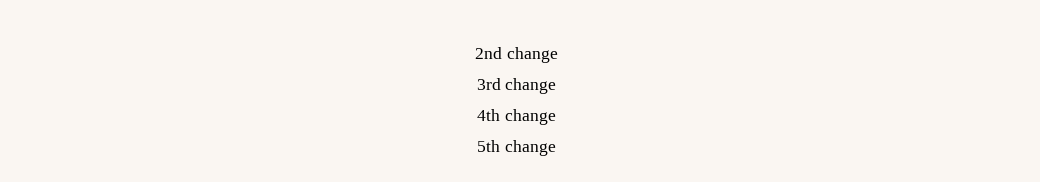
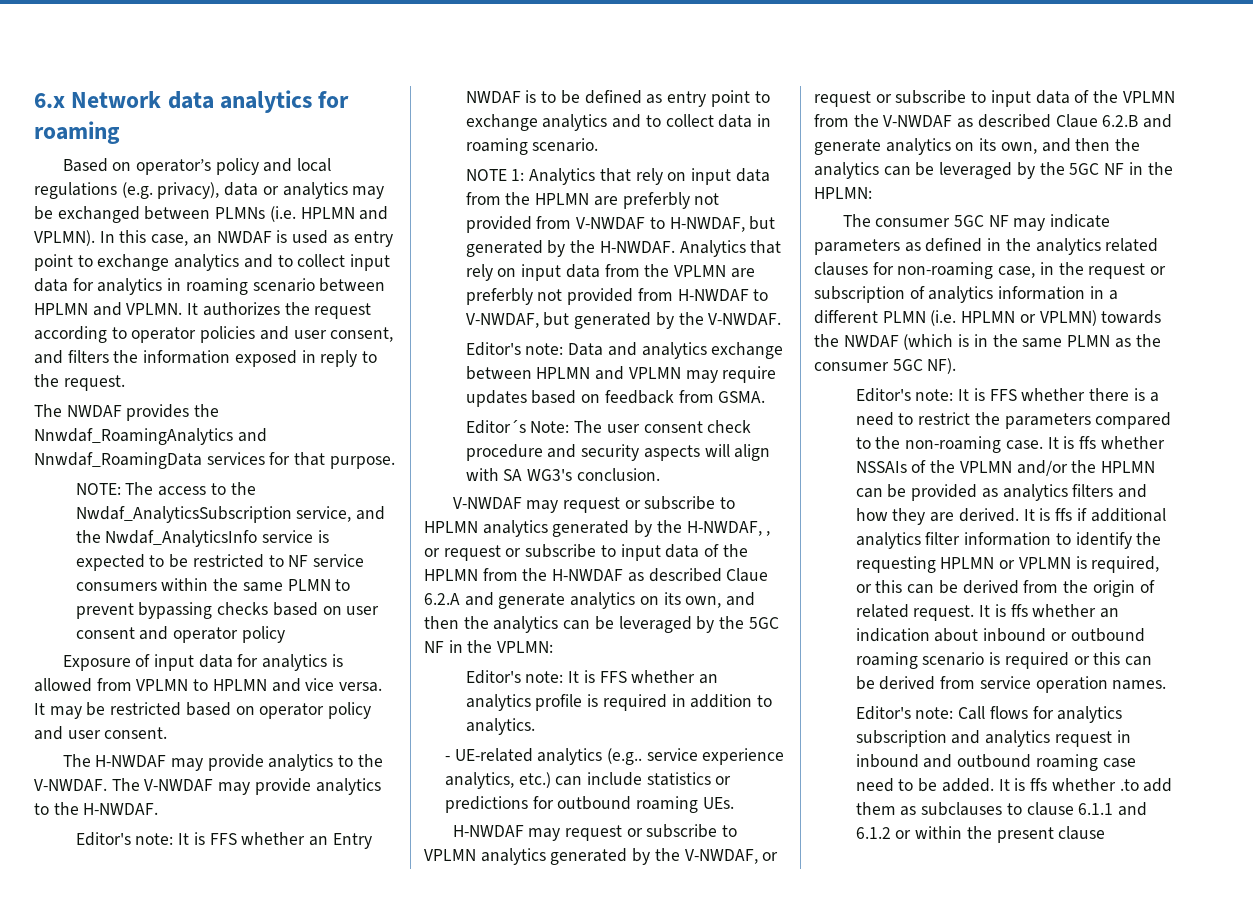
[475,47,558,63] [476,78,557,94] [477,109,556,125] [477,140,556,156] 2nd change // 3rd change // 4th change // 5th change -> [34,90,350,113] [34,121,120,144] [62,158,332,175] [34,182,385,199] [34,206,389,223] [34,230,393,247] [34,254,391,271] [34,278,386,295] [34,302,372,319] [34,326,394,343] [34,350,378,367] [34,374,125,391] [34,404,220,421] [34,428,267,445] [34,452,395,469] [75,482,256,496] [75,506,386,523] [75,530,329,547] [75,554,365,571] [75,578,351,592] [75,602,380,619] [75,626,285,643] [62,654,343,671] [34,678,383,692] [34,702,372,719] [34,726,168,740] [62,754,383,771] [34,778,381,795] [34,802,159,815] [75,832,372,849] [465,90,770,107] [465,114,772,131] [465,138,599,155] [465,168,770,185] [465,192,720,209] [465,216,776,233] [465,240,782,257] [465,264,755,281] [465,288,769,305] [465,312,782,329] [465,342,784,359] [465,366,777,383] [465,390,766,407] [465,420,752,434] [465,444,771,461] [465,468,660,481] [452,496,736,513] [424,520,771,537] [424,544,748,561] [424,568,769,582] [424,592,756,609] [424,616,779,633] [424,640,554,653] [465,670,719,684] [465,694,773,711] [465,718,535,735] [444,748,785,765] [444,772,732,789] [444,796,734,813] [452,824,738,841] [424,848,779,865] [814,90,1175,107] [814,114,1173,128] [814,138,1141,155] [814,162,1173,179] [814,187,872,199] [842,214,1111,231] [814,238,1159,255] [814,262,1167,279] [814,286,1118,303] [814,310,1162,326] [814,334,1161,350] [814,358,957,374] [855,388,1159,402] [855,412,1172,429] [855,436,1165,453] [855,460,1156,476] [855,484,1148,501] [855,508,1166,525] [855,532,1162,549] [855,556,1160,573] [855,580,1155,597] [855,604,1120,621] [855,628,1145,642] [855,652,1153,669] [855,676,1167,693] [855,706,1123,723] [855,730,1131,747] [855,754,1136,771] [855,778,1173,792] [855,802,1148,816] [855,826,1106,843] 6.x Network data analytics for roaming // Based on operator’s policy and local regulations (e.g. privacy), data or analytics may be exchanged between PLMNs (i.e. HPLMN and VPLMN). In this case, an NWDAF is used as entry point to exchange analytics and to collect input data for analytics in roaming scenario between HPLMN and VPLMN. It authorizes the request according to operator policies and user consent, and filters the information exposed in reply to the request. // The NWDAF provides the Nnwdaf_RoamingAnalytics and Nnwdaf_RoamingData services for that purpose. // NOTE: The access to the Nwdaf_AnalyticsSubscription service, and the Nwdaf_AnalyticsInfo service is expected to be restricted to NF service consumers within the same PLMN to prevent bypassing checks based on user consent and operator policy // Exposure of input data for analytics is allowed from VPLMN to HPLMN and vice versa. It may be restricted based on operator policy and user consent. // The H-NWDAF may provide analytics to the V-NWDAF. The V-NWDAF may provide analytics to the H-NWDAF. // Editor's note: It is FFS whether an Entry NWDAF is to be defined as entry point to exchange analytics and to collect data in roaming scenario. // NOTE 1: Analytics that rely on input data from the HPLMN are preferbly not provided from V-NWDAF to H-NWDAF, but generated by the H-NWDAF. Analytics that rely on input data from the VPLMN are preferbly not provided from H-NWDAF to V-NWDAF, but generated by the V-NWDAF. // Editor's note: Data and analytics exchange between HPLMN and VPLMN may require updates based on feedback from GSMA. // Editor´s Note: The user consent check procedure and security aspects will align with SA WG3's conclusion. // V-NWDAF may request or subscribe to HPLMN analytics generated by the H-NWDAF, , or request or subscribe to input data of the HPLMN from the H-NWDAF as described Claue 6.2.A and generate analytics on its own, and then the analytics can be leveraged by the 5GC NF in the VPLMN: // Editor's note: It is FFS whether an analytics profile is required in addition to analytics. // - UE-related analytics (e.g.. service experience analytics, etc.) can include statistics or predictions for outbound roaming UEs. // H-NWDAF may request or subscribe to VPLMN analytics generated by the V-NWDAF, or request or subscribe to input data of the VPLMN from the V-NWDAF as described Claue 6.2.B and generate analytics on its own, and then the analytics can be leveraged by the 5GC NF in the HPLMN: // The consumer 5GC NF may indicate parameters as defined in the analytics related clauses for non-roaming case, in the request or subscription of analytics information in a different PLMN (i.e. HPLMN or VPLMN) towards the NWDAF (which is in the same PLMN as the consumer 5GC NF). // Editor's note: It is FFS whether there is a need to restrict the parameters compared to the non-roaming case. It is ffs whether NSSAIs of the VPLMN and/or the HPLMN can be provided as analytics filters and how they are derived. It is ffs if additional analytics filter information to identify the requesting HPLMN or VPLMN is required, or this can be derived from the origin of related request. It is ffs whether an indication about inbound or outbound roaming scenario is required or this can be derived from service operation names. // Editor's note: Call flows for analytics subscription and analytics request in inbound and outbound roaming case need to be added. It is ffs whether .to add them as subclauses to clause 6.1.1 and 6.1.2 or within the present clause

